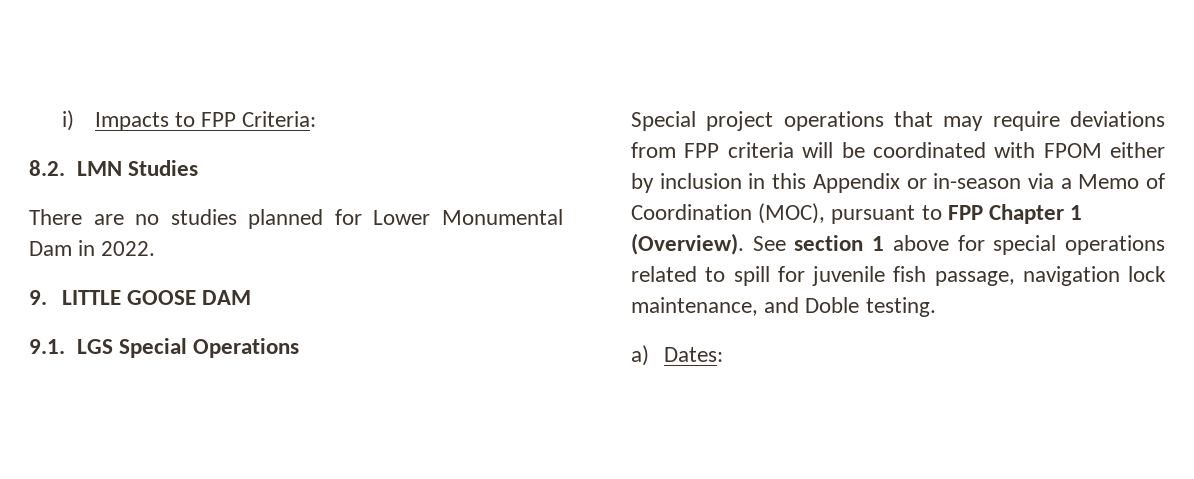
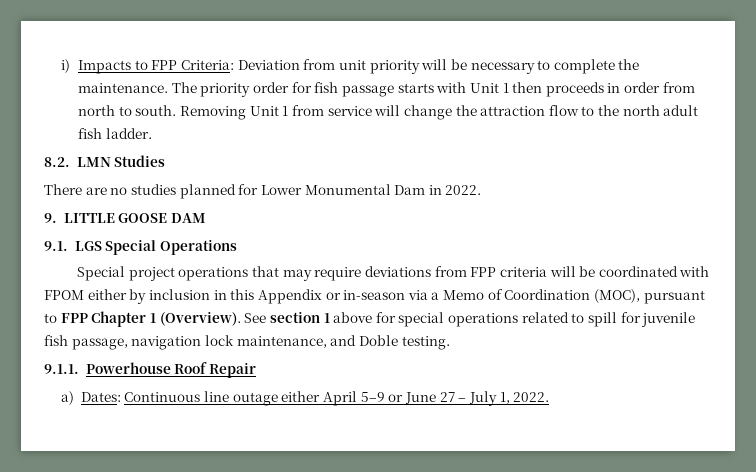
(317, 119) none -> [237,59,640,74] [78,82,695,97] [78,105,699,120] [78,128,152,139] Deviation from unit priority will be necessary to complete the maintenance. The priority order for fish passage starts with Unit 1 then proceeds in order from north to south. Removing Unit 1 from service will change the attraction flow to the north adult fish ladder.
[631,345,723,366] a) Dates: -> [44,362,257,378] [61,391,550,406] 9.1.1. Powerhouse Roof Repair // a) Dates: Continuous line outage either April 5–9 or June 27 – July 1, 2022.

